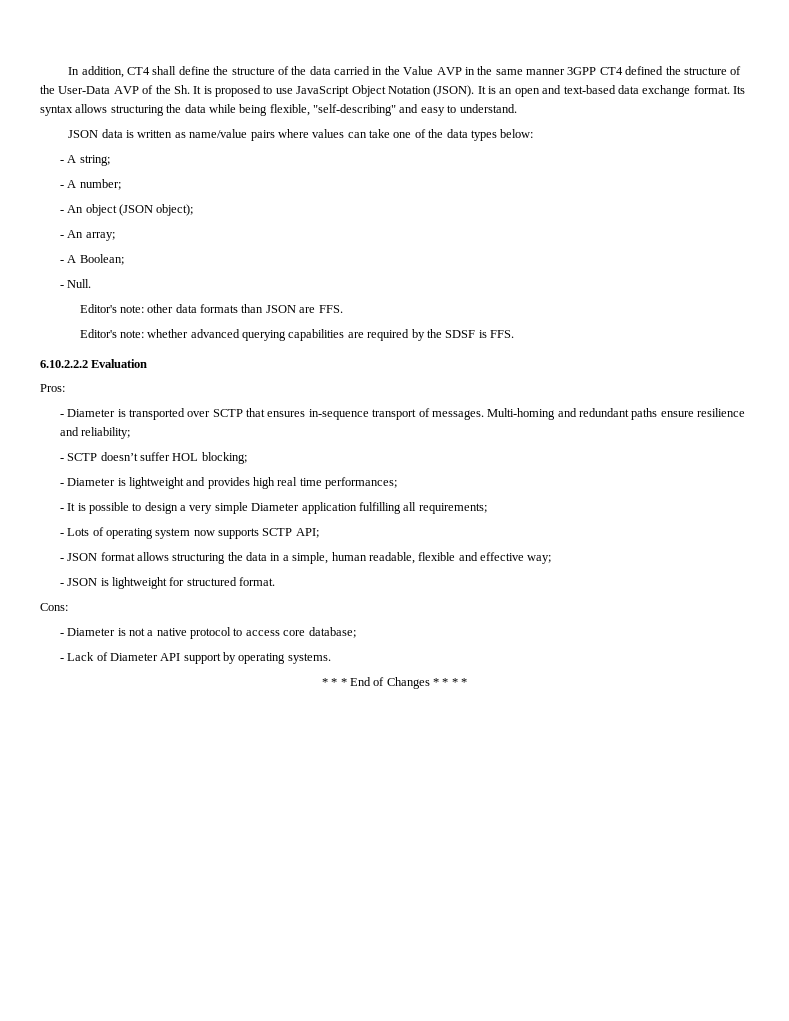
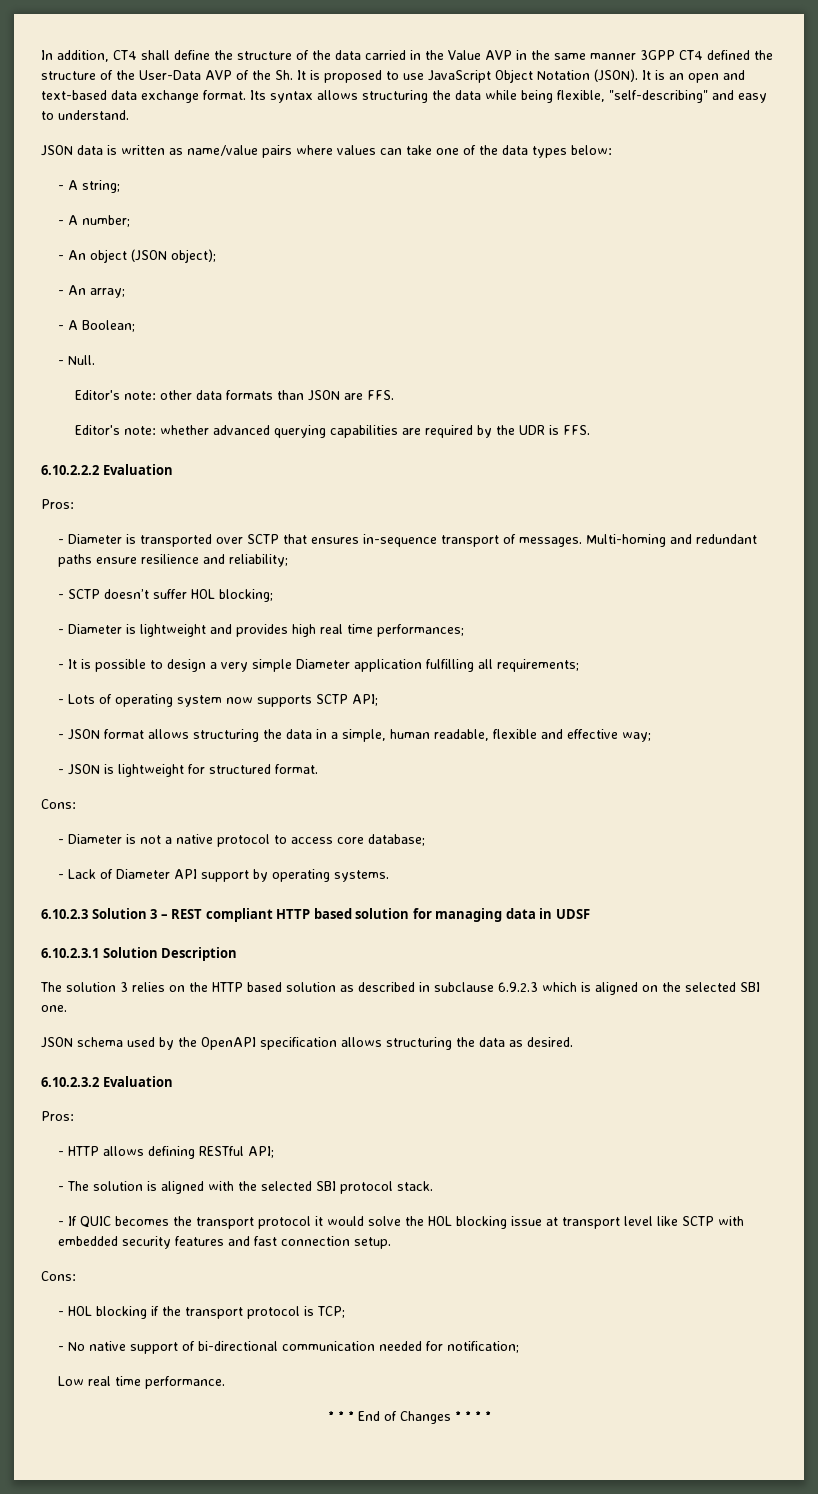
[445,330,476,338] SDSF -> [518,425,545,435] UDR
(331, 658) none -> [41,908,590,922] [41,947,238,961] [40,982,760,995] [41,1005,67,1012] [41,1037,573,1050] [41,1076,173,1087] [41,1111,74,1121] [57,1146,274,1159] [57,1181,433,1194] [57,1216,744,1229] [57,1236,391,1249] [41,1271,76,1281] [57,1306,345,1319] [57,1341,519,1354] [57,1376,225,1389] // 6.10.2.3 Solution 3 – REST compliant HTTP based solution for managing data in UDSF // 6.10.2.3.1 Solution Description // The solution 3 relies on the HTTP based solution as described in subclause 6.9.2.3 which is aligned on the selected SBI one. // JSON schema used by the OpenAPI specification allows structuring the data as desired. // 6.10.2.3.2 Evaluation // Pros: // - HTTP allows defining RESTful API; // - The solution is aligned with the selected SBI protocol stack. // - If QUIC becomes the transport protocol it would solve the HOL blocking issue at transport level like SCTP with embedded security features and fast connection setup. // Cons: // - HOL blocking if the transport protocol is TCP; // - No native support of bi-directional communication needed for notification; // Low real time performance.

